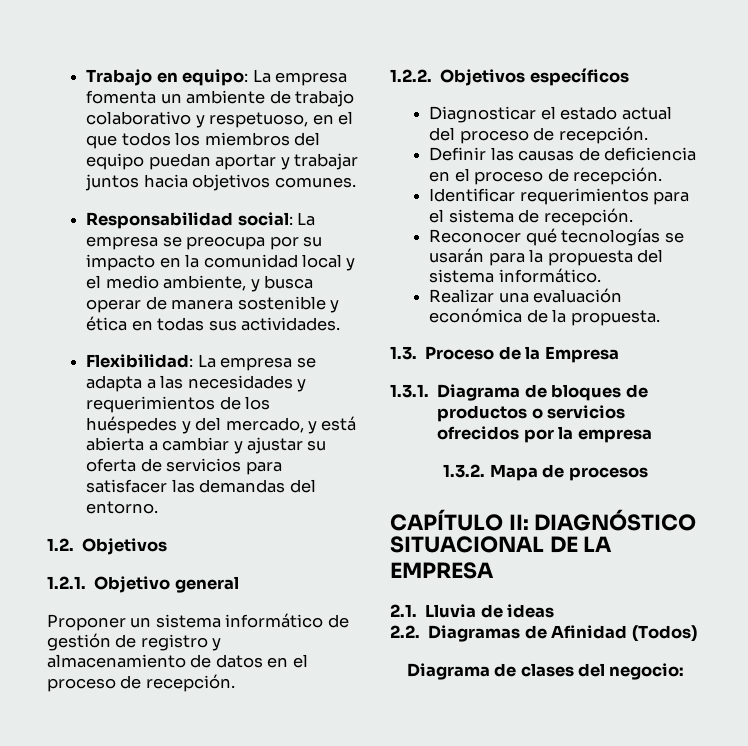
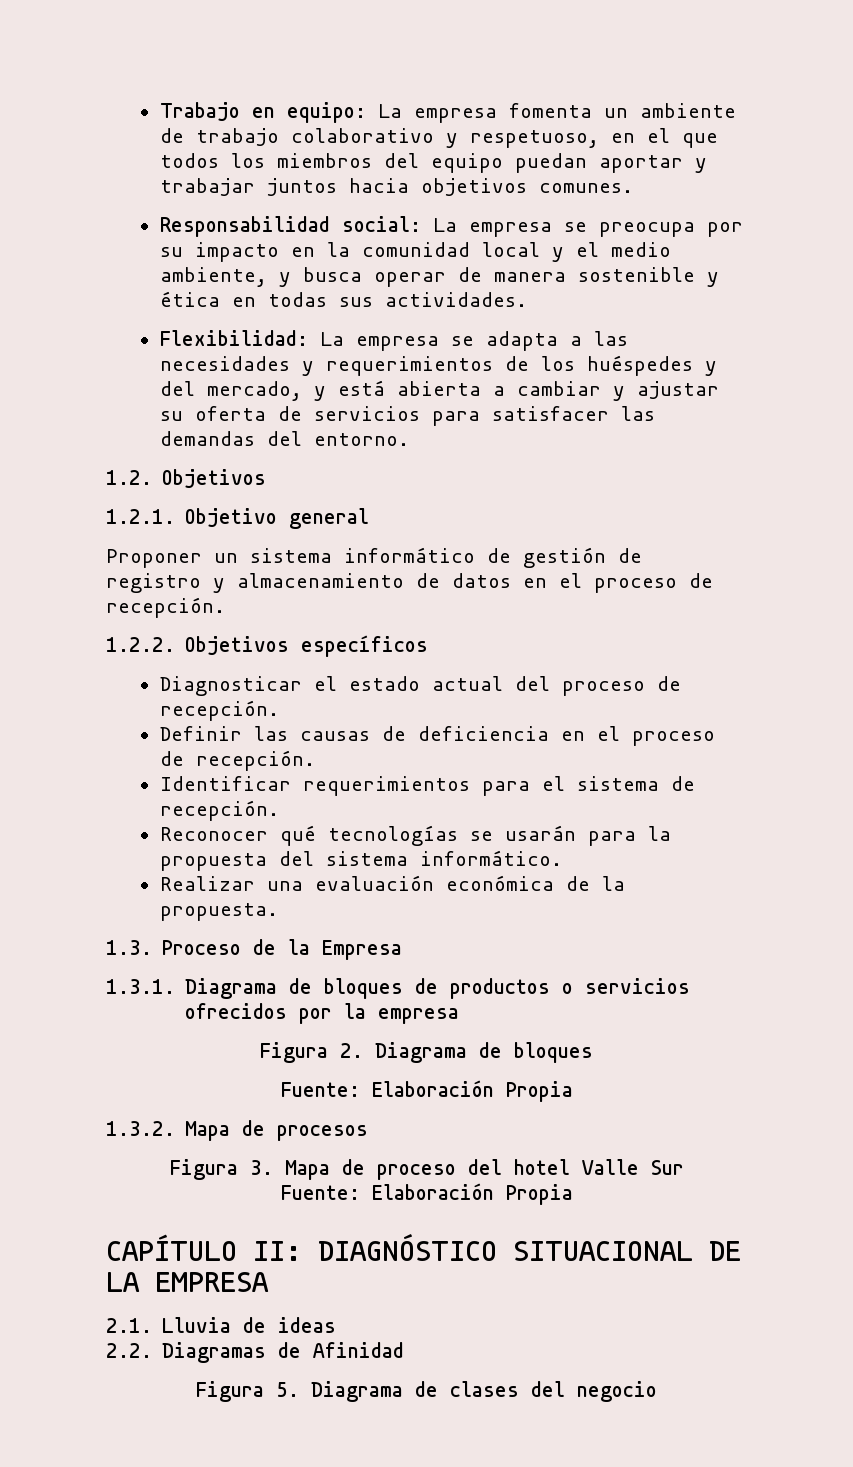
[443,464,648,481] 1.3.2. Mapa de procesos -> [260,1042,593,1063] [280,1080,573,1102] [106,1120,369,1141] [169,1159,684,1180] [280,1183,573,1205] Figura 2. Diagrama de bloques // Fuente: Elaboración Propia // 1.3.2. Mapa de procesos // Figura 3. Mapa de proceso del hotel Valle Sur // Fuente: Elaboración Propia
[631,625,697,642] (Todos) // -> [196,1381,299,1402] // Figura 5.
[609,663,685,680] negocio: -> [577,1381,657,1402] negocio

